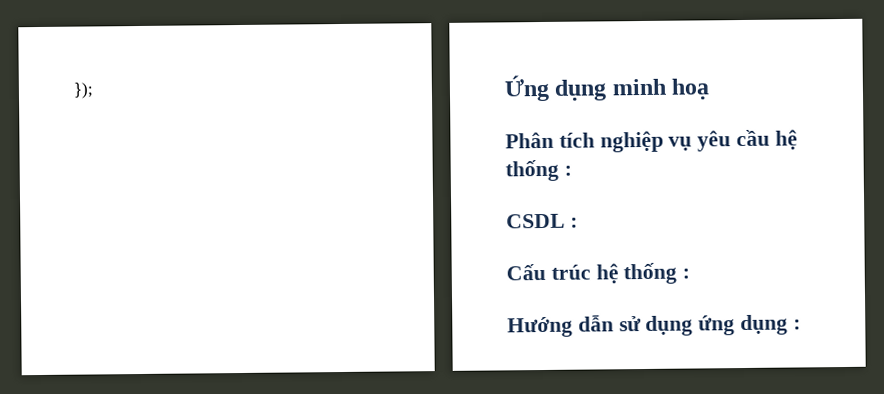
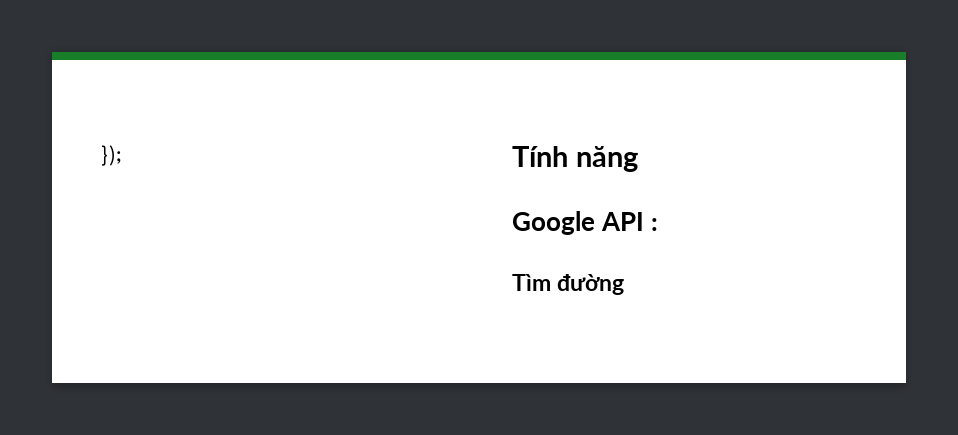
[504,74,711,102] [505,129,798,153] [505,159,572,182] [506,213,578,229] [506,262,691,285] [507,314,801,338] Ứng dụng minh hoạ // Phân tích nghiệp vụ yêu cầu hệ thống : // CSDL : // Cấu trúc hệ thống : // Hướng dẫn sử dụng ứng dụng : -> [512,146,638,172] [512,211,659,235] [512,274,625,295] Tính năng // Google API : // Tìm đường

